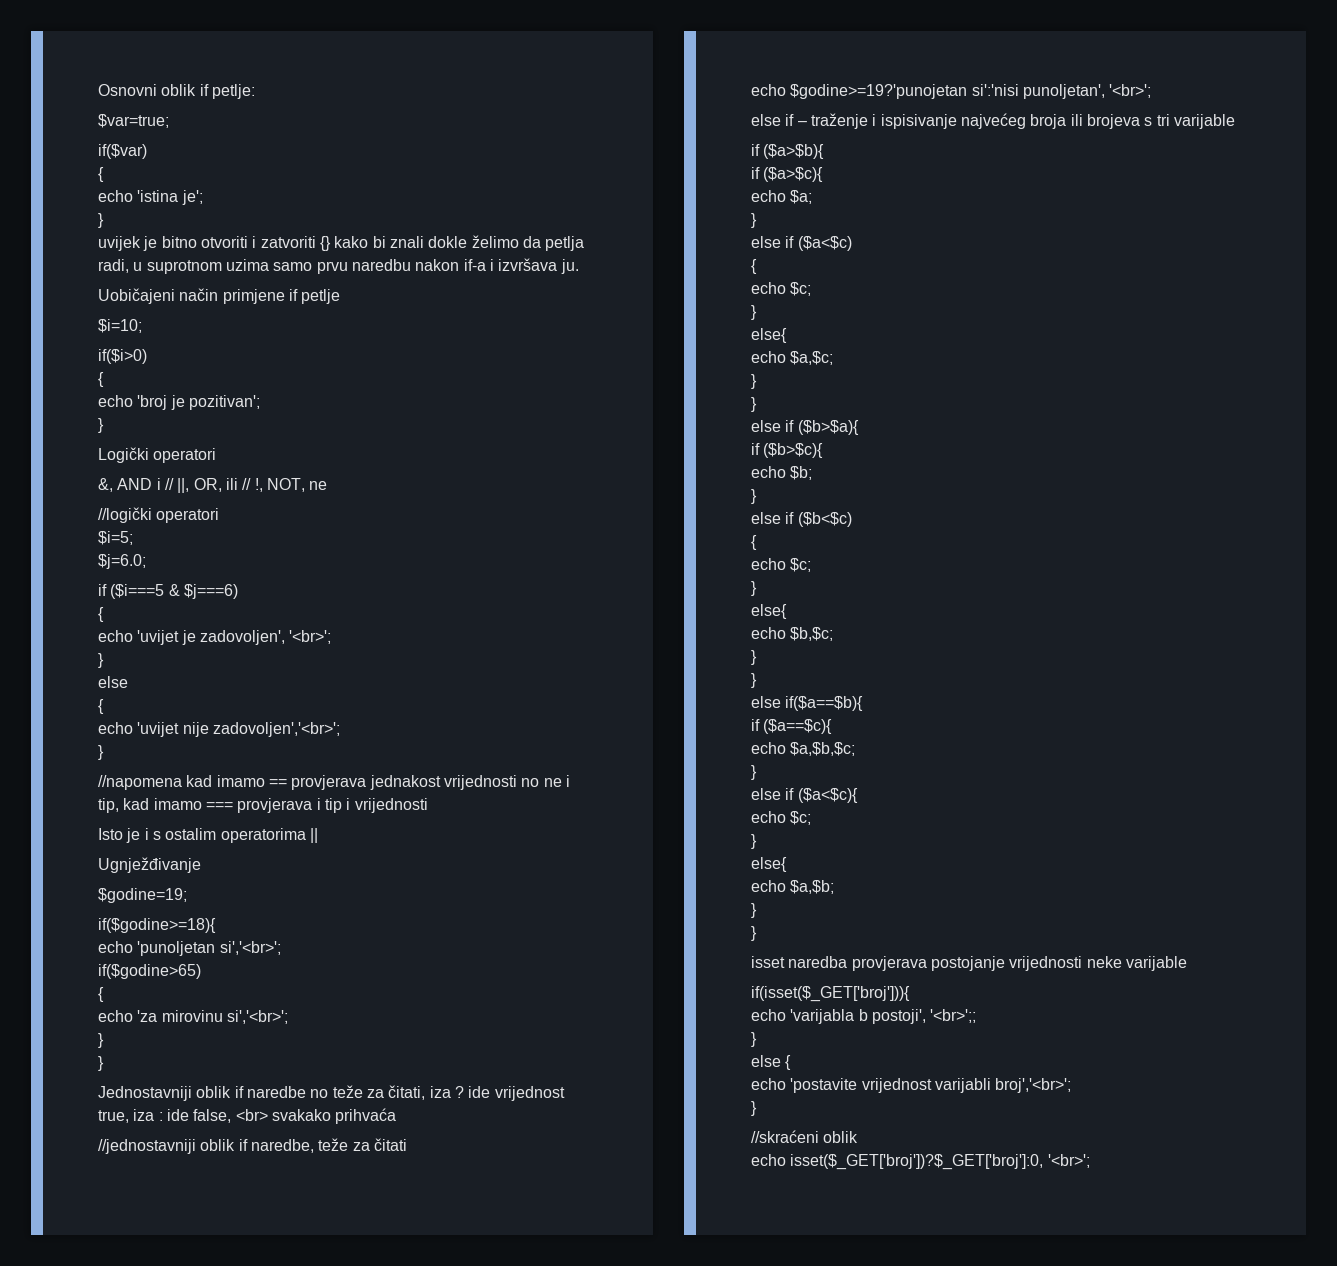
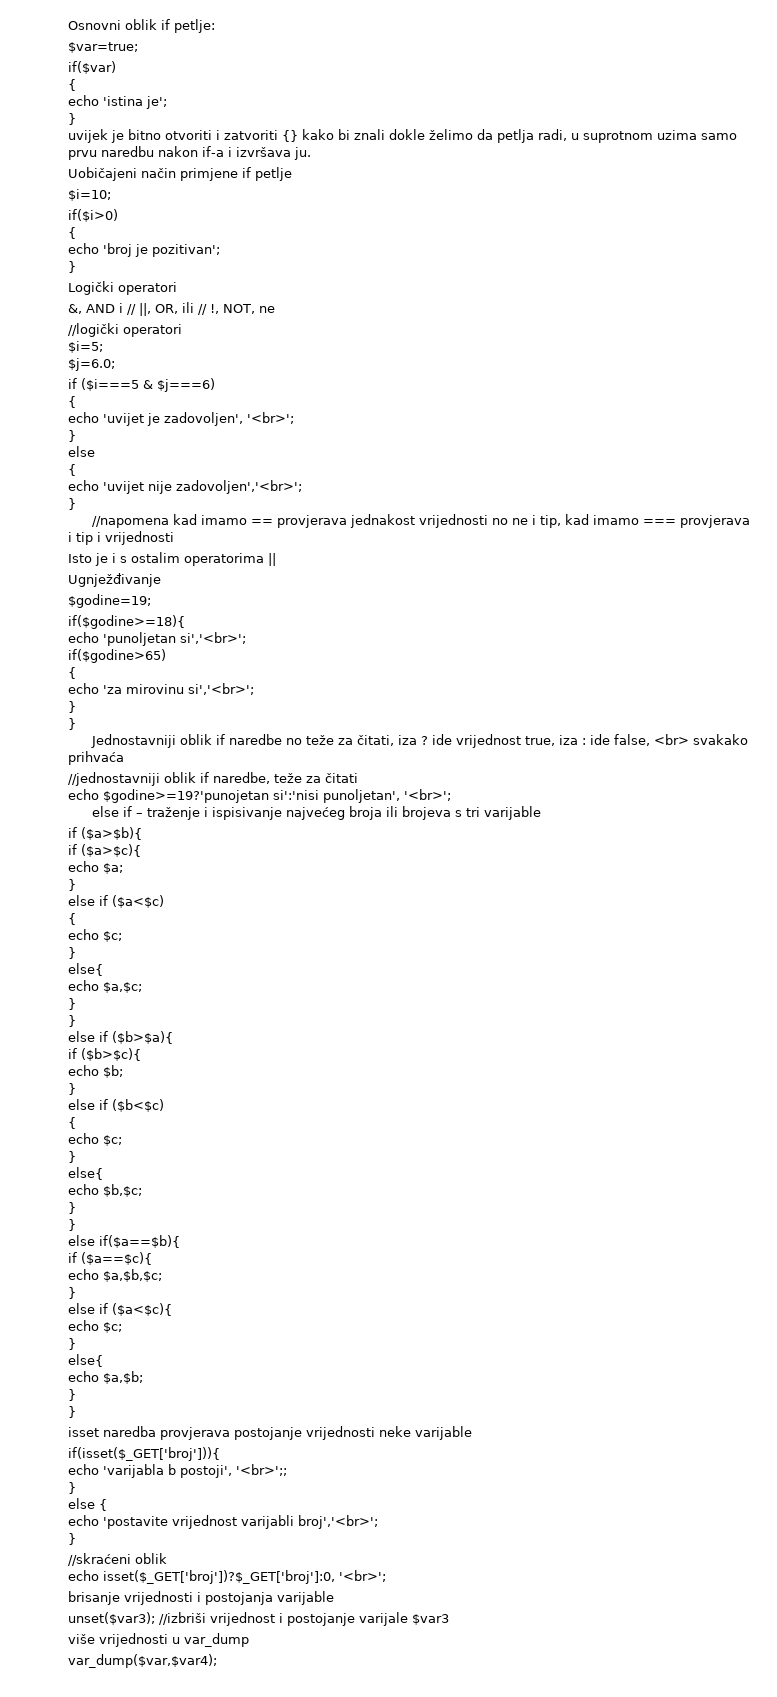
(1090, 1161) none -> [68,1591,334,1605] [68,1612,449,1626] [68,1633,249,1647] [68,1654,217,1668] // brisanje vrijednosti i postojanja varijable // unset($var3); //izbriši vrijednost i postojanje varijale $var3 // više vrijednosti u var_dump // var_dump($var,$var4);

